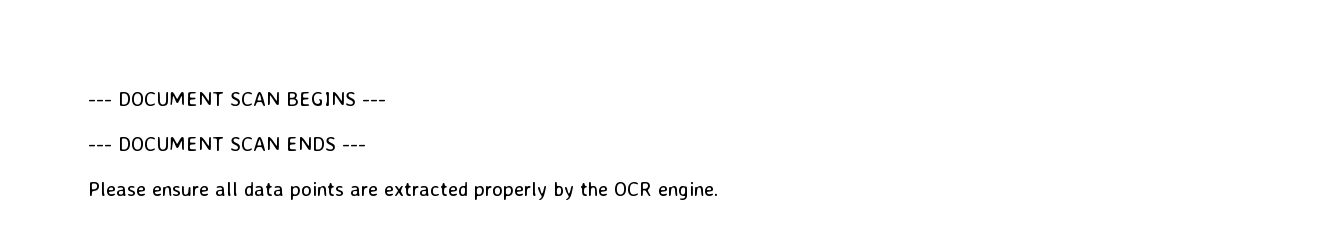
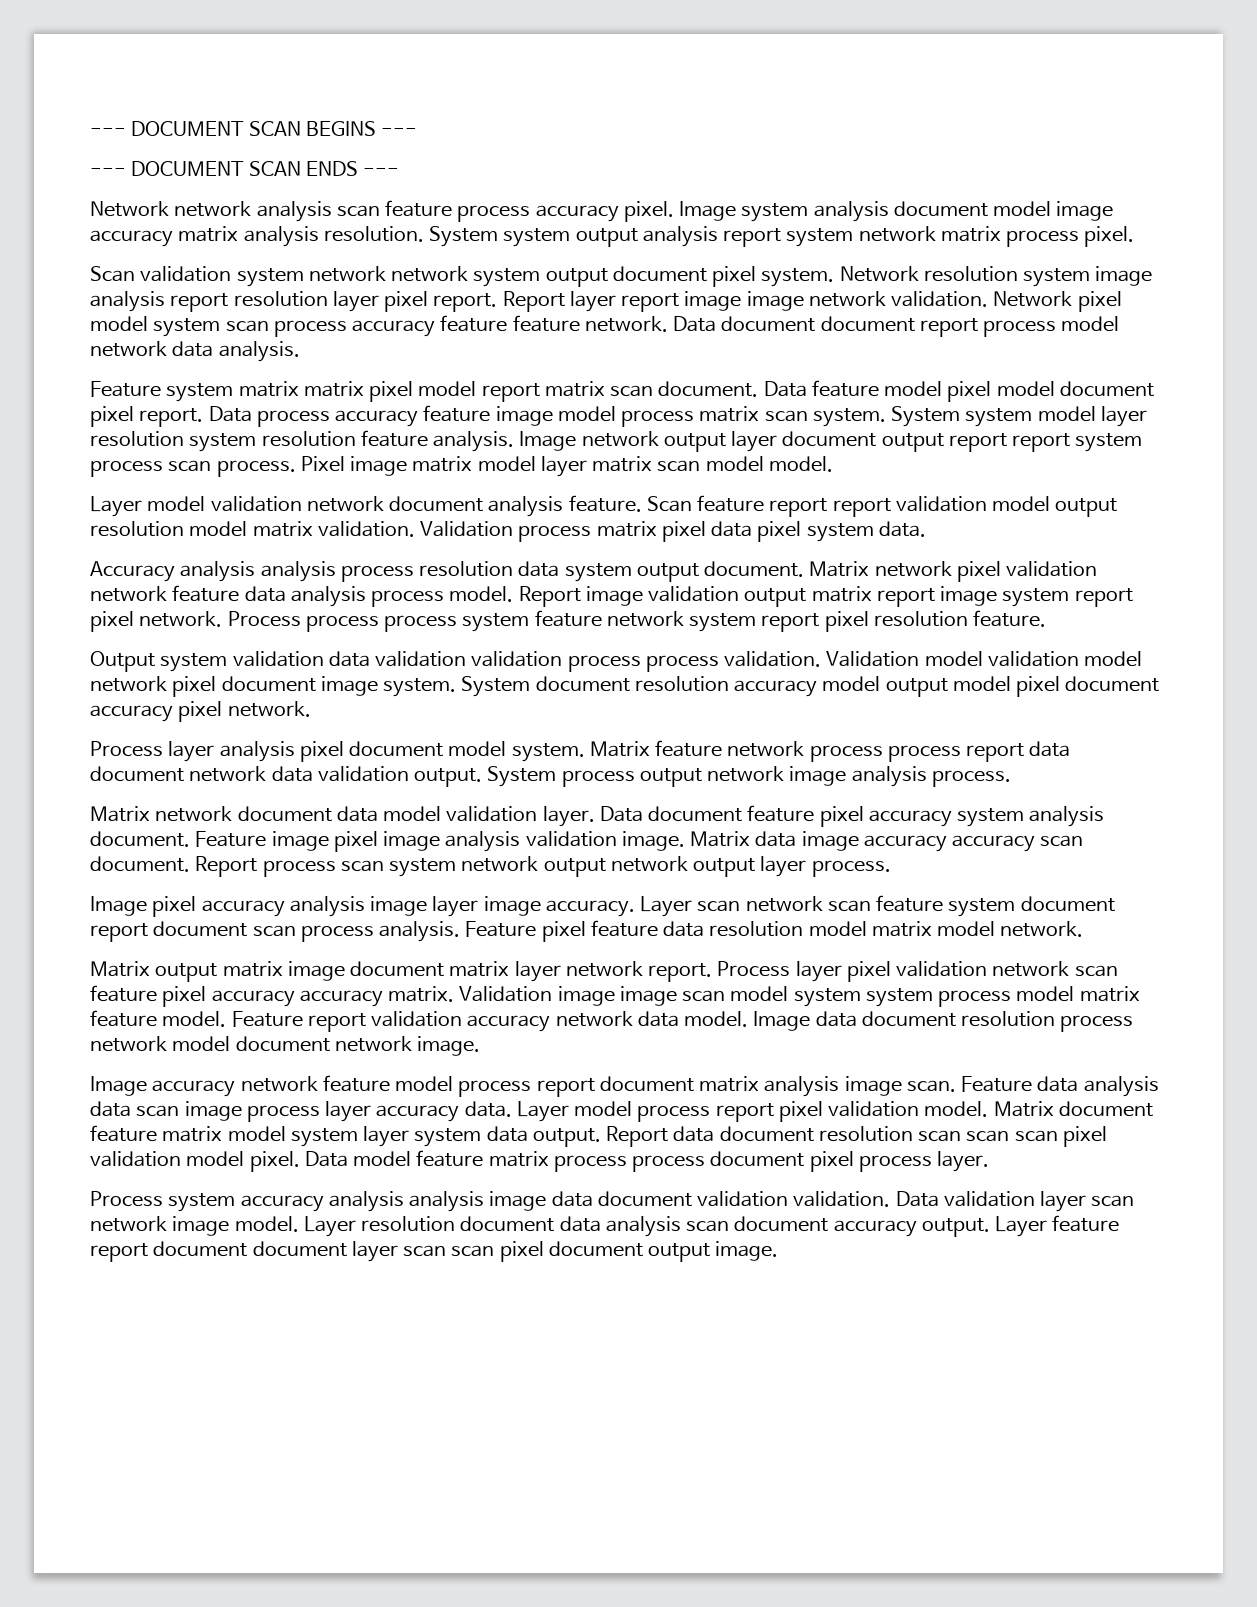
[88,182,718,200] Please ensure all data points are extracted properly by the OCR engine. -> [90,200,1114,222] [90,226,1135,247] [90,266,1153,287] [90,291,1122,312] [90,315,1120,337] [90,341,300,362] [90,380,1154,402] [90,405,1147,427] [90,430,1143,452] [90,456,833,477] [90,495,1118,517] [90,521,926,542] [90,561,1098,582] [90,585,1133,607] [90,610,1047,632] [90,651,1143,672] [90,676,1160,697] [90,701,311,722] [90,740,1071,762] [90,766,1011,787] [90,805,1105,827] [90,831,1084,852] [90,856,891,877] [90,895,1115,917] [90,920,1084,942] [90,961,1118,982] [90,985,1140,1007] [90,1010,1134,1032] [90,1036,481,1056] [90,1075,1159,1097] [90,1101,1153,1122] [90,1125,1107,1147] [90,1150,990,1172] [90,1191,1135,1212] [90,1215,1120,1237] [90,1241,779,1262] Network network analysis scan feature process accuracy pixel. Image system analysis document model image accuracy matrix analysis resolution. System system output analysis report system network matrix process pixel. // Scan validation system network network system output document pixel system. Network resolution system image analysis report resolution layer pixel report. Report layer report image image network validation. Network pixel model system scan process accuracy feature feature network. Data document document report process model network data analysis. // Feature system matrix matrix pixel model report matrix scan document. Data feature model pixel model document pixel report. Data process accuracy feature image model process matrix scan system. System system model layer resolution system resolution feature analysis. Image network output layer document output report report system process scan process. Pixel image matrix model layer matrix scan model model. // Layer model validation network document analysis feature. Scan feature report report validation model output resolution model matrix validation. Validation process matrix pixel data pixel system data. // Accuracy analysis analysis process resolution data system output document. Matrix network pixel validation network feature data analysis process model. Report image validation output matrix report image system report pixel network. Process process process system feature network system report pixel resolution feature. // Output system validation data validation validation process process validation. Validation model validation model network pixel document image system. System document resolution accuracy model output model pixel document accuracy pixel network. // Process layer analysis pixel document model system. Matrix feature network process process report data document network data validation output. System process output network image analysis process. // Matrix network document data model validation layer. Data document feature pixel accuracy system analysis document. Feature image pixel image analysis validation image. Matrix data image accuracy accuracy scan document. Report process scan system network output network output layer process. // Image pixel accuracy analysis image layer image accuracy. Layer scan network scan feature system document report document scan process analysis. Feature pixel feature data resolution model matrix model network. // Matrix output matrix image document matrix layer network report. Process layer pixel validation network scan feature pixel accuracy accuracy matrix. Validation image image scan model system system process model matrix feature model. Feature report validation accuracy network data model. Image data document resolution process network model document network image. // Image accuracy network feature model process report document matrix analysis image scan. Feature data analysis data scan image process layer accuracy data. Layer model process report pixel validation model. Matrix document feature matrix model system layer system data output. Report data document resolution scan scan scan pixel validation model pixel. Data model feature matrix process process document pixel process layer. // Process system accuracy analysis analysis image data document validation validation. Data validation layer scan network image model. Layer resolution document data analysis scan document accuracy output. Layer feature report document document layer scan scan pixel document output image.

